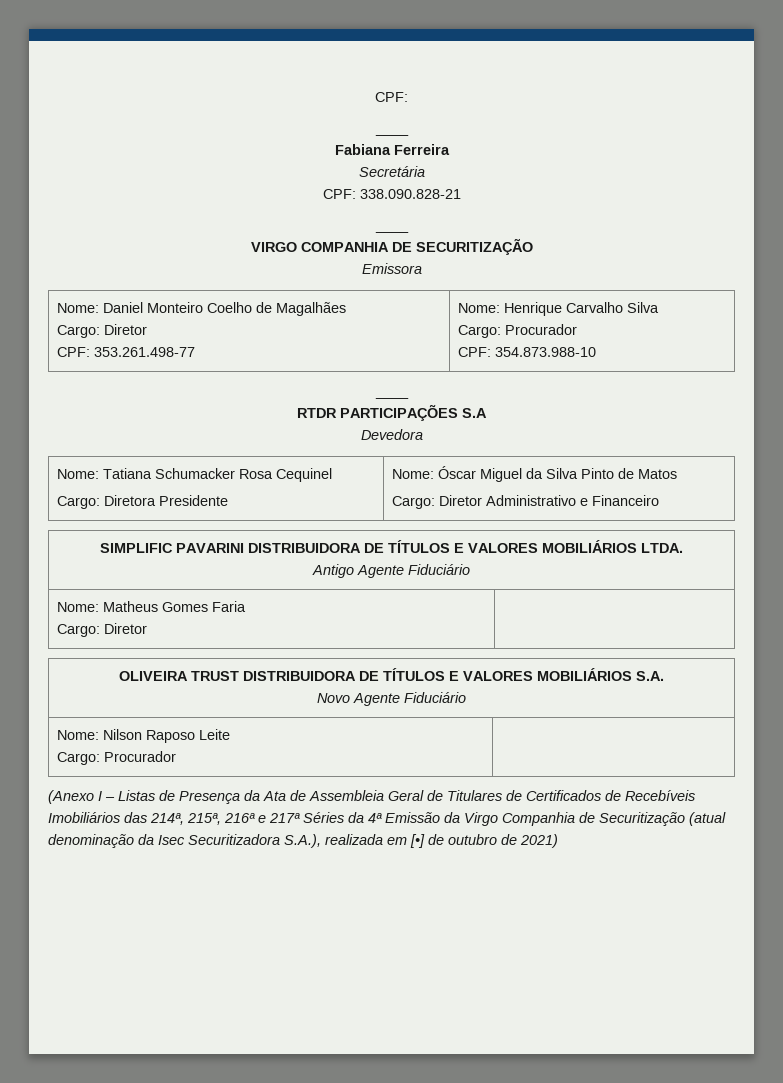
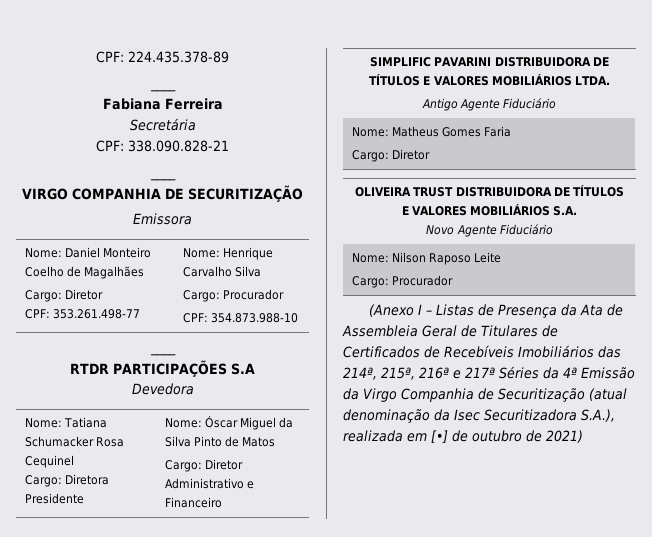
[375,92,408,102] CPF: -> [96,51,229,63] CPF: 224.435.378-89

